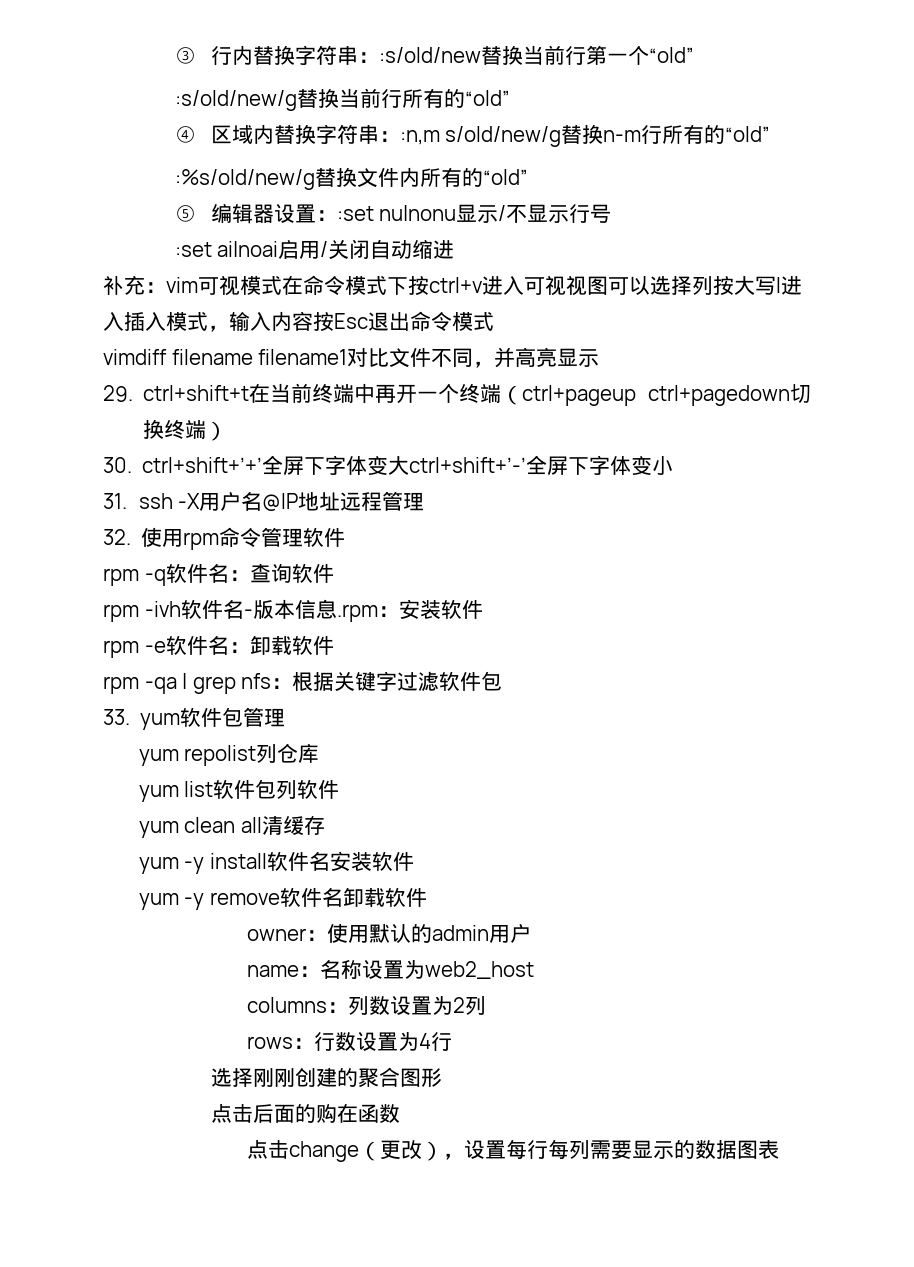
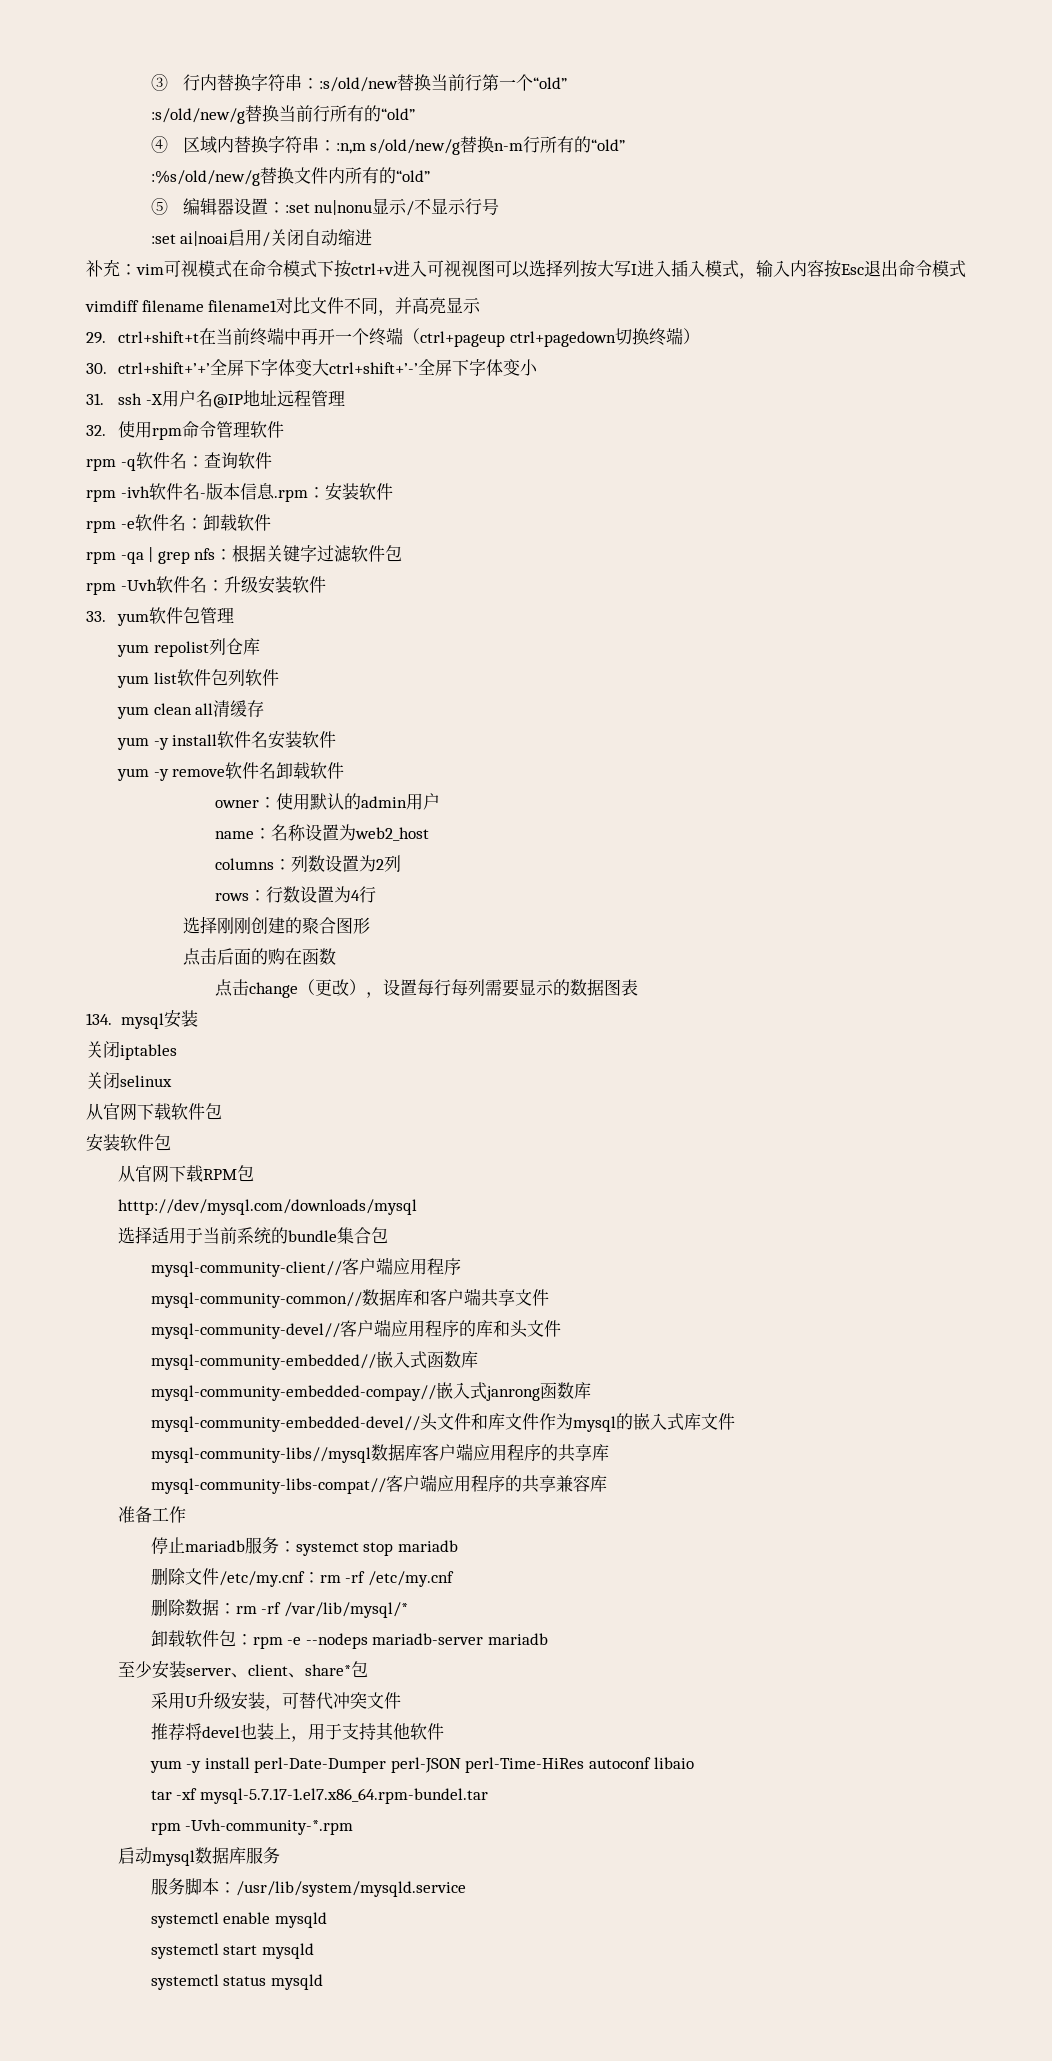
(503, 681) none -> [86,576,326,595] // rpm -Uvh软件名：升级安装软件
(779, 1149) none -> [86,1010,198,1029] [86,1041,177,1060] [86,1072,172,1089] [86,1103,222,1121] [86,1134,171,1152] [118,1165,255,1183] [118,1199,418,1215] [118,1226,389,1244] [150,1257,461,1277] [150,1288,549,1308] [150,1319,561,1339] [150,1351,478,1370] [150,1382,591,1401] [150,1413,735,1432] [150,1443,609,1463] [150,1474,607,1494] [118,1506,187,1523] [150,1537,458,1556] [150,1567,454,1587] [150,1598,408,1618] [150,1630,548,1649] [118,1661,369,1679] [150,1692,401,1711] [150,1722,444,1742] [149,1757,694,1773] [150,1788,488,1804] [150,1819,354,1835] [118,1847,281,1866] [150,1878,466,1897] [150,1912,327,1928] [150,1943,314,1959] [150,1974,323,1990] // 134. mysql安装 // 关闭iptables // 关闭selinux // 从官网下载软件包 // 安装软件包 // 从官网下载RPM包 // htttp://dev/mysql.com/downloads/mysql // 选择适用于当前系统的bundle集合包 // mysql-community-client//客户端应用程序 // mysql-community-common//数据库和客户端共享文件 // mysql-community-devel//客户端应用程序的库和头文件 // mysql-community-embedded//嵌入式函数库 // mysql-community-embedded-compay//嵌入式janrong函数库 // mysql-community-embedded-devel//头文件和库文件作为mysql的嵌入式库文件 // mysql-community-libs//mysql数据库客户端应用程序的共享库 // mysql-community-libs-compat//客户端应用程序的共享兼容库 // 准备工作 // 停止mariadb服务：systemct stop mariadb // 删除文件/etc/my.cnf：rm -rf /etc/my.cnf // 删除数据：rm -rf /var/lib/mysql/* // 卸载软件包：rpm -e --nodeps mariadb-server mariadb // 至少安装server、client、share*包 // 采用U升级安装，可替代冲突文件 // 推荐将devel也装上，用于支持其他软件 // yum -y install perl-Date-Dumper perl-JSON perl-Time-HiRes autoconf libaio // tar -xf mysql-5.7.17-1.el7.x86_64.rpm-bundel.tar // rpm -Uvh-community-*.rpm // 启动mysql数据库服务 // 服务脚本：/usr/lib/system/mysqld.service // systemctl enable mysqld // systemctl start mysqld // systemctl status mysqld

